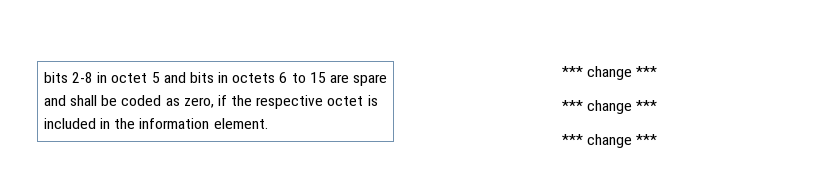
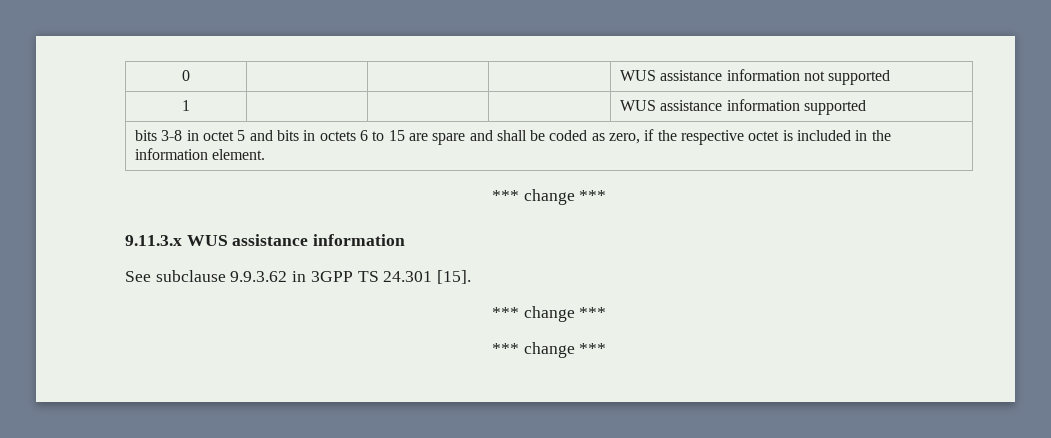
[43,72,93,83] bits 2-8 -> [182,70,190,81] [620,69,891,85] [182,100,190,111] [620,99,866,115] [135,130,183,141] 0 | | | | WUS assistance information not supported // 1 | | | | WUS assistance information supported // bits 3-8
(658, 71) none -> [125,234,406,246] [125,270,472,284] // 9.11.3.x WUS assistance information // See subclause 9.9.3.62 in 3GPP TS 24.301 [15].

